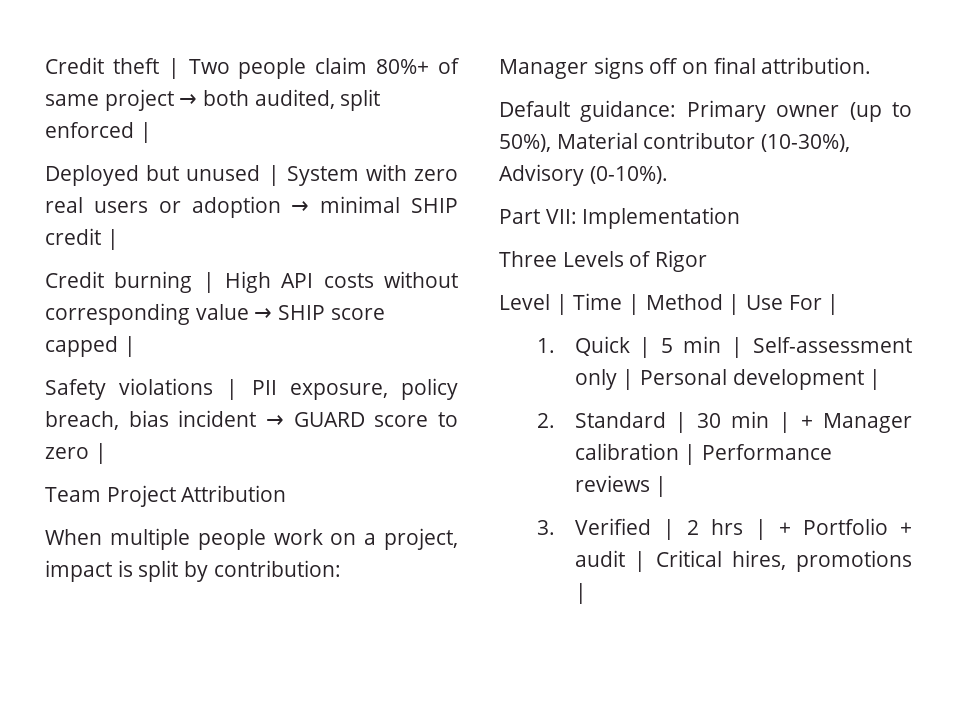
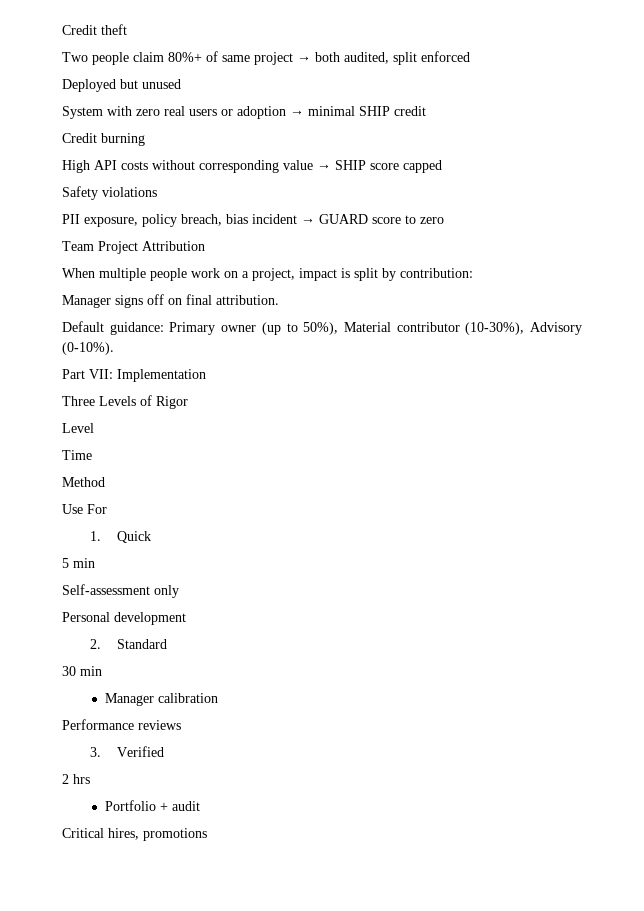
[167,58,180,79] | -> (127, 29) //
[139,122,152,143] | -> (470, 56) none
[267,165,280,186] | -> (181, 84) //
[106,229,119,250] | -> (426, 111) none
[202,272,215,293] | -> (145, 139) //
[123,336,136,357] | -> (442, 166) none
[226,379,239,400] | -> (157, 192) //
[94,443,107,464] | -> (444, 220) none
[555,294,568,315] | -> (94, 428) //
[628,294,641,315] | -> (92, 455) //
[728,294,741,315] | -> (105, 482) //
[827,294,840,315] | -> (107, 509) none
[639,337,652,358] | -> (152, 537) //
[731,337,744,358] | -> (95, 563) //
[622,369,635,390] | -> (179, 591) //
[869,369,882,390] | -> (186, 618) none
[675,412,688,433] | -> (168, 644) //
[779,412,814,433] | + -> (102, 671) //
[684,444,697,465] | -> (219, 698) //
[655,476,668,497] | -> (181, 725) none
[662,519,675,540] | -> (165, 751) //
[754,519,791,540] | + -> (90, 779) //
[634,551,647,572] | -> (201, 806) //
[574,583,587,604] | -> (207, 834) none

